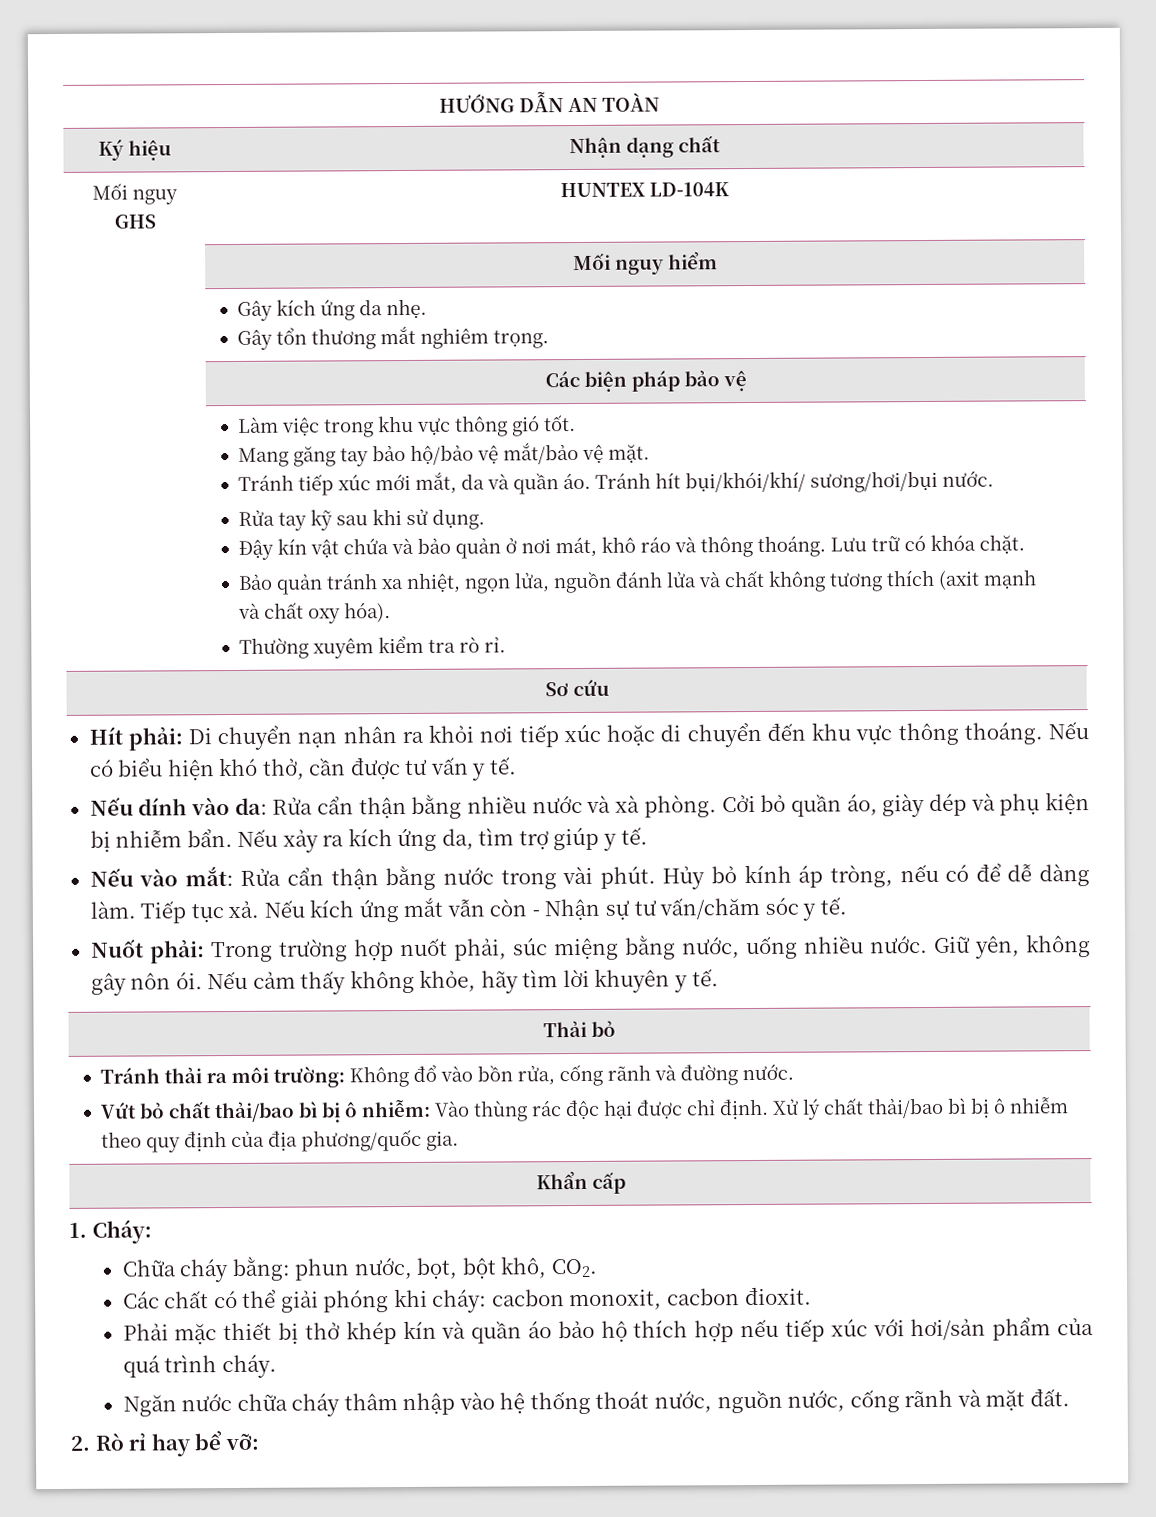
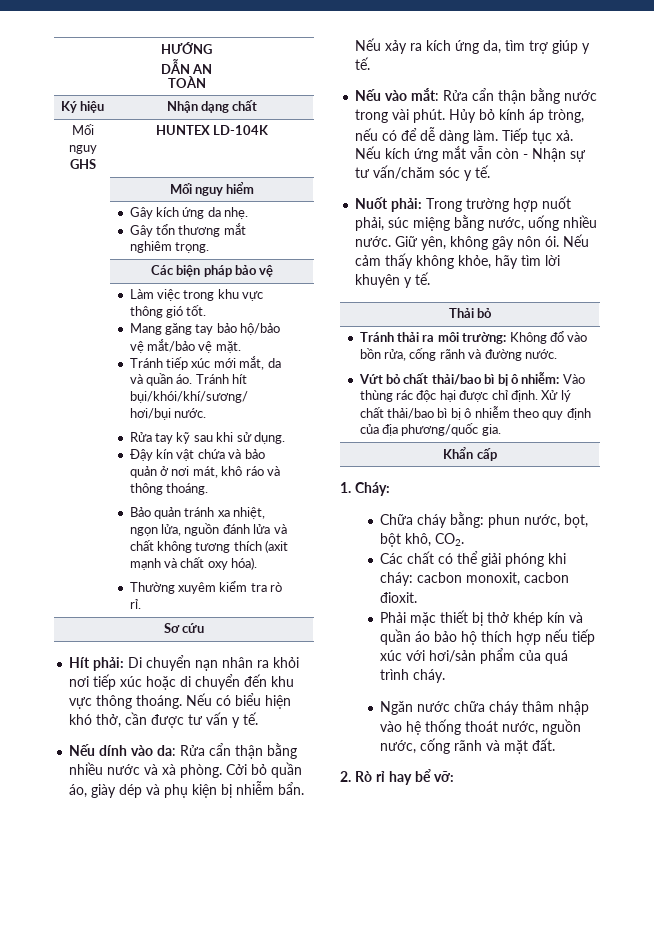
[684,470,938,493] bụi/khói/khí/ sương/hơi/bụi -> [129,391,248,403] [129,408,171,420] bụi/khói/khí/sương/ hơi/bụi
[829,534,1025,555] Lưu trữ có khóa chặt. -> (209, 489) none

